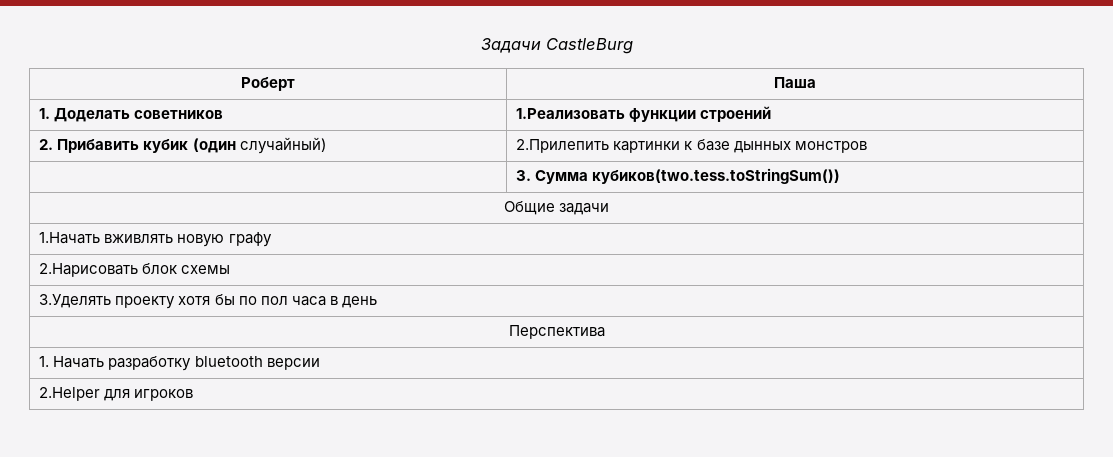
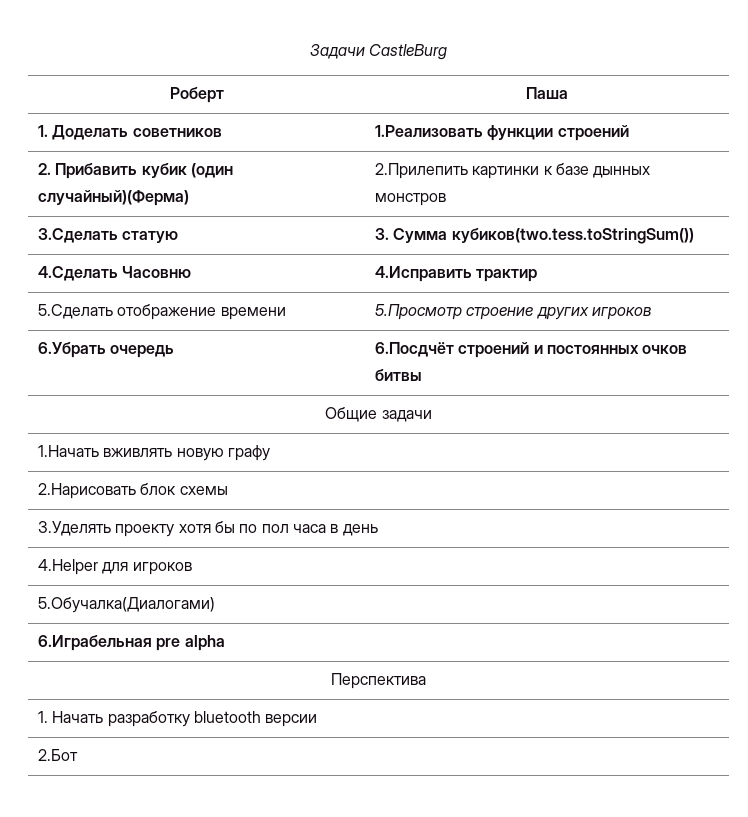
[239,137,326,154] случайный) -> [38,190,190,206] случайный)(Ферма)
(867, 147) none -> [38,228,179,243] 3.Сделать статую
(841, 176) none -> [38,266,192,281] [375,266,538,282] [38,304,286,320] [375,304,653,320] [38,342,175,358] [375,342,688,358] [375,369,423,381] // 4.Сделать Часовню | 4.Исправить трактир // 5.Сделать отображение времени | 5.Просмотр строение других игроков // 6.Убрать очередь | 6.Посдчёт строений и постоянных очков битвы
(377, 302) none -> [38,559,192,575] [38,597,216,613] [38,635,225,651] // 4.Helper для игроков // 5.Обучалка(Диалогами) // 6.Играбельная pre alpha
[39,387,194,401] 2.Helper для игроков -> [38,749,79,761] 2.Бот

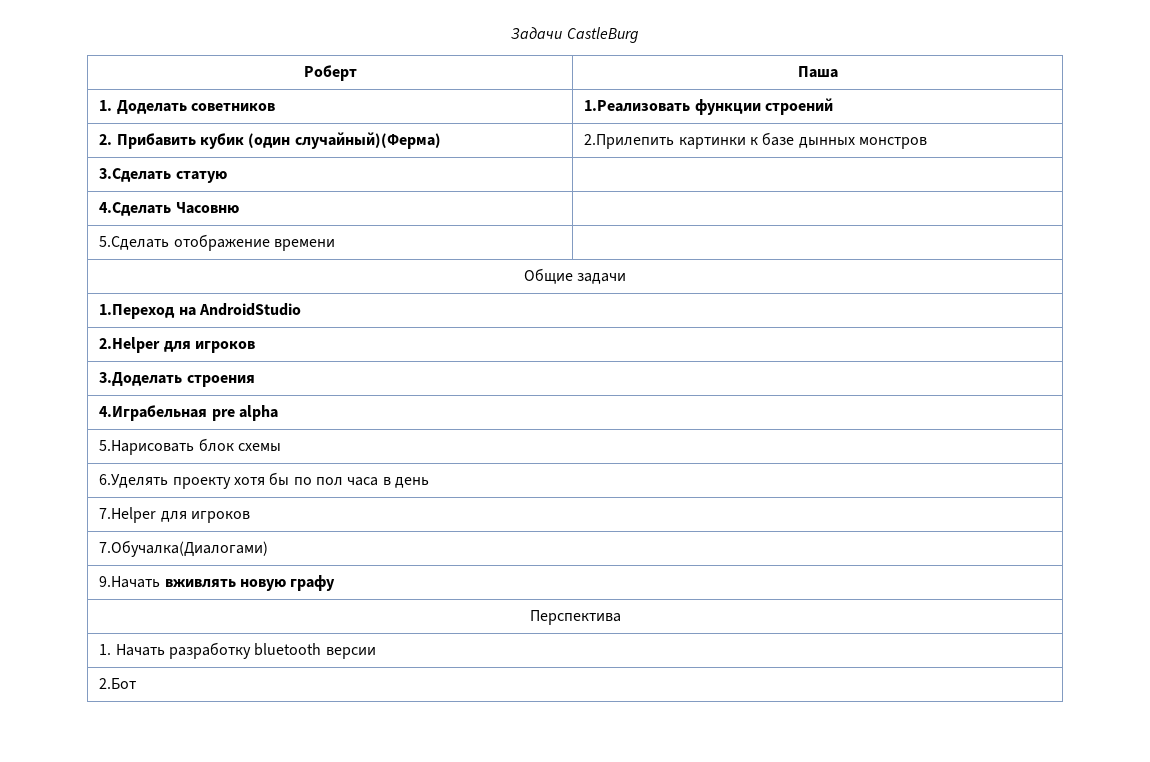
[375,228,694,244] 3. Сумма кубиков(two.tess.toStringSum()) -> (227, 177) none
[375,266,538,282] 4.Исправить трактир -> (239, 208) none
[375,304,653,320] [38,342,175,358] [375,342,688,358] [375,369,423,381] [325,407,432,422] [38,445,271,461] [38,483,137,499] 5.Просмотр строение других игроков // 6.Убрать очередь | 6.Посдчёт строений и постоянных очков битвы // Общие задачи // 1.Начать вживлять новую графу // 2.Нарисовать -> [523,268,627,284] [99,303,301,319] [99,337,255,353] [99,372,255,387] [99,405,278,421] [99,440,195,455] // Общие задачи // 1.Переход на AndroidStudio // 2.Helper для игроков // 3.Доделать строения // 4.Играбельная pre alpha // 5.Нарисовать
[38,521,112,536] 3.Уделять -> [99,474,169,488] 6.Уделять
[38,559,192,575] [38,597,216,613] [38,635,225,651] 4.Helper для игроков // 5.Обучалка(Диалогами) // 6.Играбельная pre alpha -> [99,507,250,523] [99,540,269,557] [99,575,336,591] 7.Helper для игроков // 7.Обучалка(Диалогами) // 9.Начать вживлять новую графу

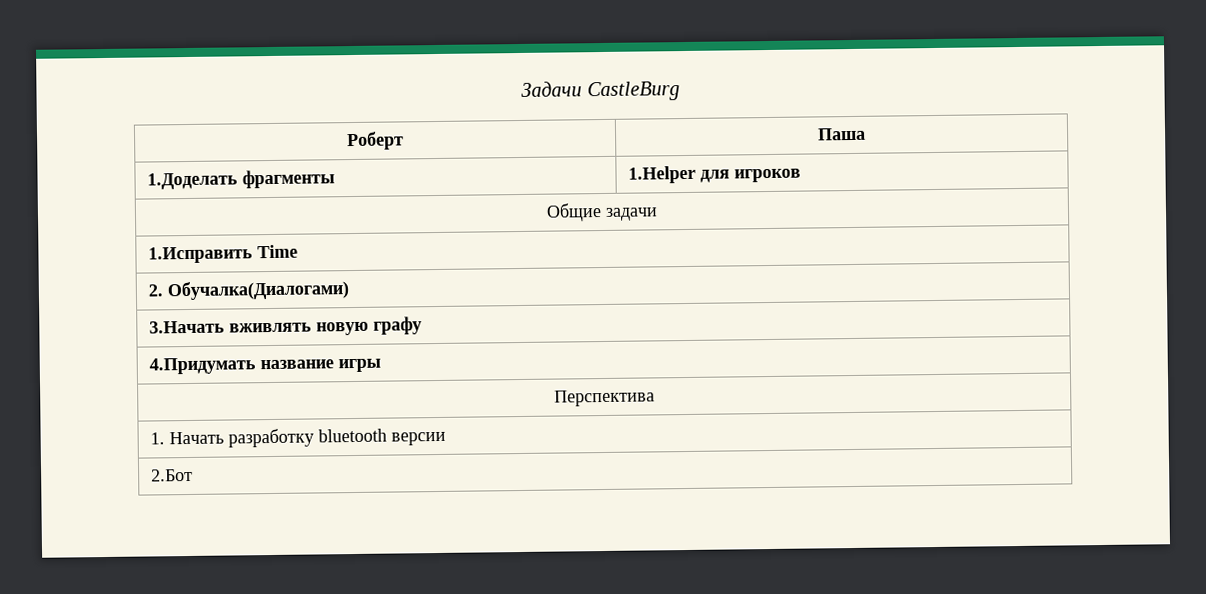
[99,100,275,115] [584,98,833,115] [99,132,441,149] [584,132,927,149] [99,168,227,183] [99,202,239,216] [99,234,335,251] [523,268,627,284] [99,303,301,319] [99,337,255,353] [99,372,255,387] [99,405,278,421] [99,438,281,455] [99,472,429,489] [99,507,250,523] [99,540,269,557] [99,576,161,588] 1. Доделать советников | 1.Реализовать функции строений // 2. Прибавить кубик (один случайный)(Ферма) | 2.Прилепить картинки к базе дынных монстров // 3.Сделать статую | // 4.Сделать Часовню | // 5.Сделать отображение времени | // Общие задачи // 1.Переход на AndroidStudio // 2.Helper для игроков // 3.Доделать строения // 4.Играбельная pre alpha // 5.Нарисовать блок схемы // 6.Уделять проекту хотя бы по пол часа в день // 7.Helper для игроков // 7.Обучалка(Диалогами) // 9.Начать -> [147,169,336,190] [628,165,802,184] [546,203,658,222] [148,244,299,264] [148,280,350,301] [149,320,226,334] 1.Доделать фрагменты | 1.Helper для игроков // Общие задачи // 1.Исправить Time // 2. Обучалка(Диалогами) // 3.Начать
(336, 583) none -> [149,357,382,375] // 4.Придумать название игры

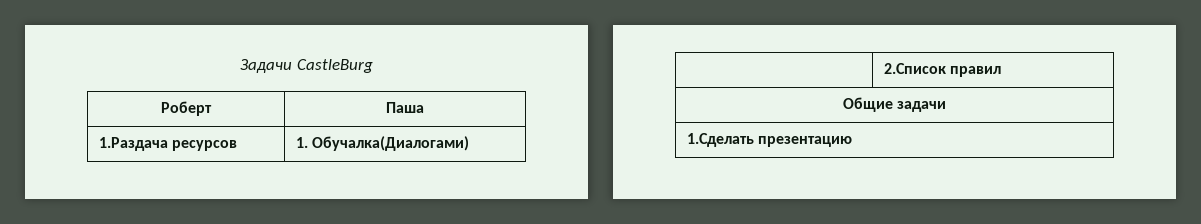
[147,169,336,190] [628,165,802,184] [546,203,658,222] [148,244,299,264] [148,280,350,301] [149,316,423,336] [149,357,382,375] [554,389,655,407] [150,428,447,448] [151,468,194,482] 1.Доделать фрагменты | 1.Helper для игроков // Общие задачи // 1.Исправить Time // 2. Обучалка(Диалогами) // 3.Начать вживлять новую графу // 4.Придумать название игры // Перспектива // 1. Начать разработку bluetooth версии // 2.Бот -> [99,137,238,151] [296,136,470,151] [884,63,1002,77] [842,97,947,112] [687,133,853,147] 1.Раздача ресурсов | 1. Обучалка(Диалогами) // | 2.Список правил // Общие задачи // 1.Сделать презентацию

